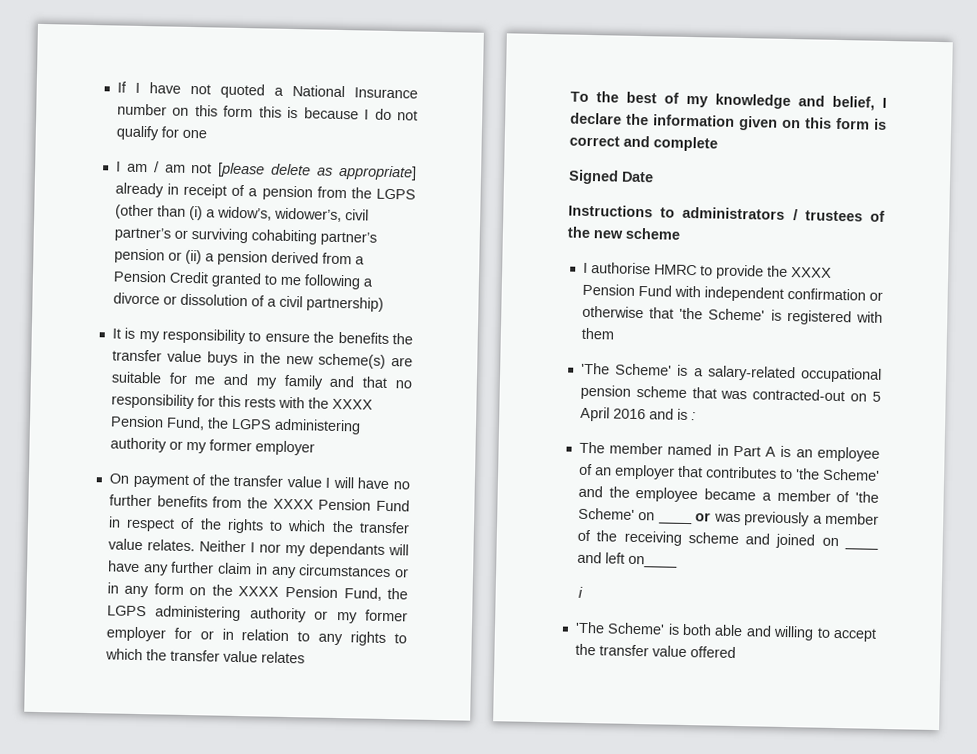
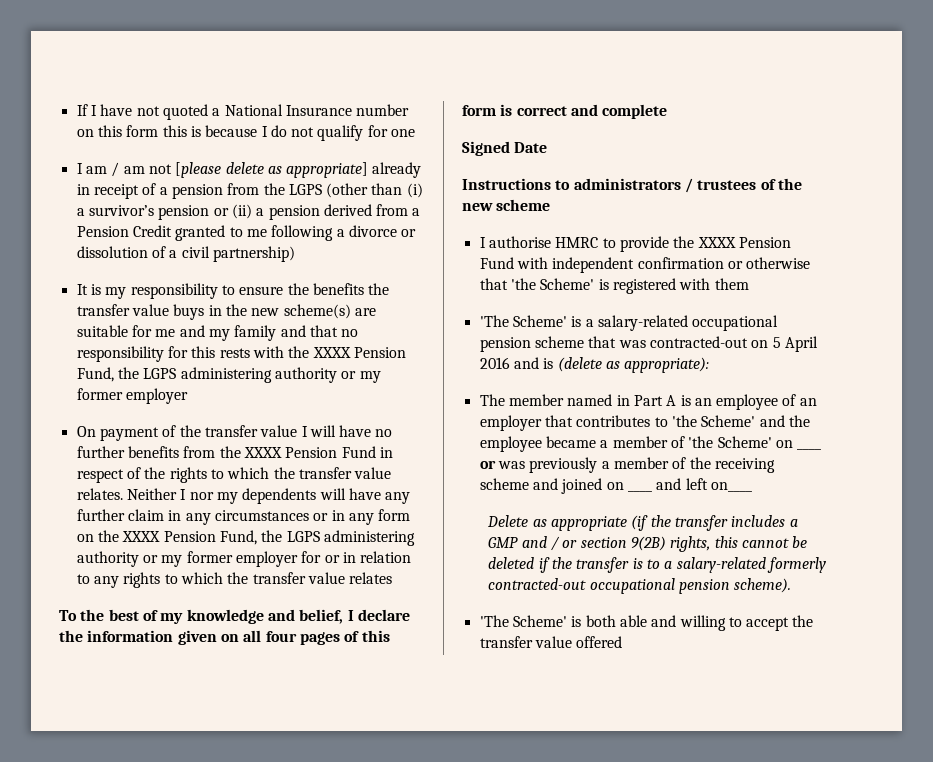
[216,206,369,223] [113,227,377,246] widow’s, widower’s, civil partner’s or surviving cohabiting partner’s -> [88,205,154,216] survivor’s
[308,542,385,558] dependants -> [242,488,317,504] dependents
(801, 124) none -> [243,630,360,645] all four pages of
[690,412,696,421] : -> [557,357,710,373] (delete as appropriate):
[578,586,584,598] i -> [487,515,798,531] [488,536,808,552] [488,557,826,573] [488,578,792,594] Delete as appropriate (if the transfer includes a GMP and / or section 9(2B) rights, this cannot be deleted if the transfer is to a salary-related formerly contracted-out occupational pension scheme).

